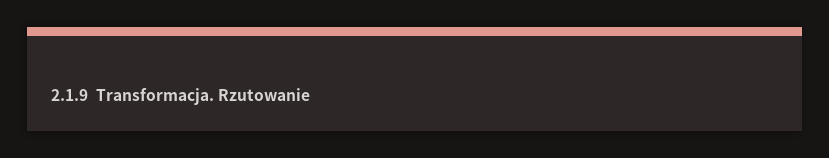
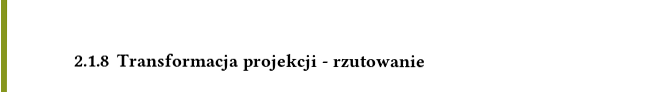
[51,88,311,105] 2.1.9 Transformacja. Rzutowanie -> [73,53,425,71] 2.1.8 Transformacja projekcji - rzutowanie

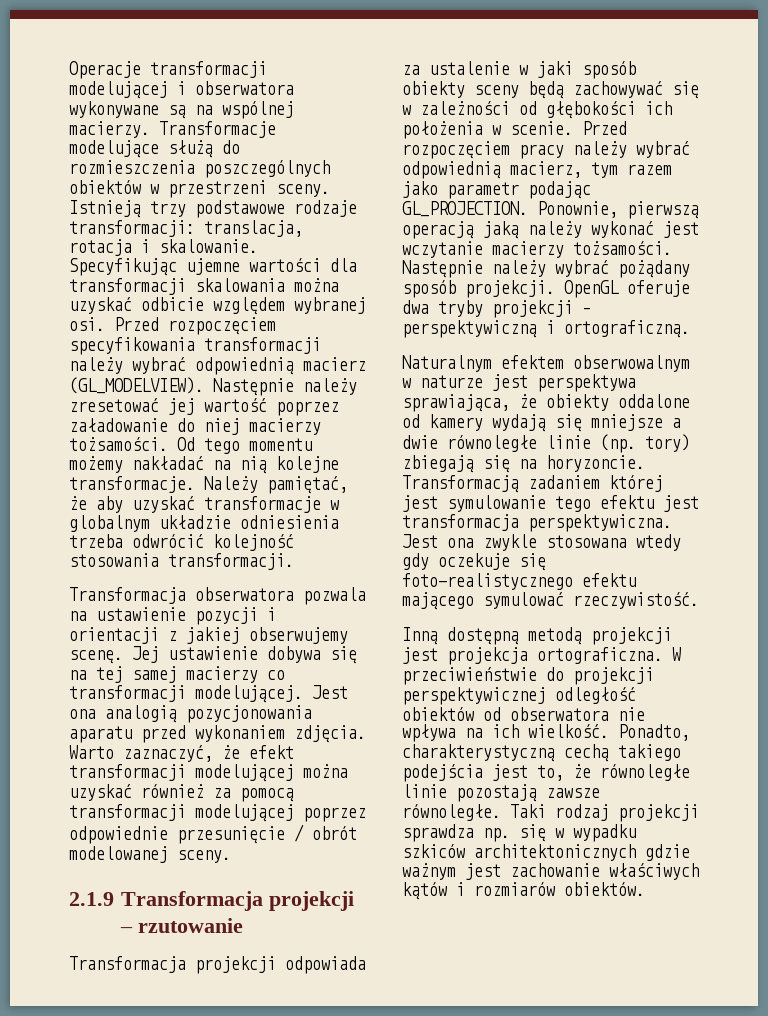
[73,53,425,71] 2.1.8 Transformacja projekcji - rzutowanie -> [69,61,267,79] [69,81,294,99] [69,101,294,119] [69,121,276,138] [69,140,240,158] [69,160,330,178] [69,180,330,198] [69,200,357,218] [69,220,303,237] [69,239,258,256] [69,258,357,276] [69,278,339,295] [69,297,366,315] [69,317,276,335] [69,337,321,355] [69,357,366,375] [69,377,357,396] [69,398,339,416] [69,418,321,435] [69,437,312,454] [69,456,339,474] [69,476,348,494] [69,496,339,513] [69,515,339,532] [69,534,294,551] [69,553,294,570] [69,587,366,605] [69,607,276,625] [69,627,348,644] [69,646,357,664] [69,666,285,683] [69,685,348,703] [69,705,312,723] [69,725,366,743] [69,745,294,762] [69,764,348,782] [69,784,294,802] [69,804,366,822] [69,824,357,844] [69,846,231,863] [69,891,354,911] [120,918,243,933] [69,956,366,974] [402,61,636,79] [402,81,699,99] [402,101,672,119] [402,121,627,139] [402,141,690,159] [402,161,672,179] [402,181,591,199] [402,201,699,219] [402,221,699,239] [402,241,672,258] [402,260,690,278] [402,280,690,298] [402,300,591,318] [402,320,690,338] [402,355,690,372] [402,374,636,392] [402,394,690,412] [402,414,681,432] [402,434,690,453] [402,455,645,473] [402,475,663,493] [402,495,699,512] [402,514,672,532] [402,534,681,551] [402,553,546,571] [402,573,636,590] [402,592,699,610] [402,627,672,645] [402,647,681,665] [402,667,654,685] [402,687,636,705] [402,707,645,721] [402,724,690,742] [402,744,681,762] [402,764,690,782] [402,784,600,802] [402,804,699,822] [402,824,636,842] [402,844,690,861] [402,863,699,880] [402,882,645,900] Operacje transformacji modelującej i obserwatora wykonywane są na wspólnej macierzy. Transformacje modelujące służą do rozmieszczenia poszczególnych obiektów w przestrzeni sceny. Istnieją trzy podstawowe rodzaje transformacji: translacja, rotacja i skalowanie. Specyfikując ujemne wartości dla transformacji skalowania można uzyskać odbicie względem wybranej osi. Przed rozpoczęciem specyfikowania transformacji należy wybrać odpowiednią macierz (GL_MODELVIEW). Następnie należy zresetować jej wartość poprzez załadowanie do niej macierzy tożsamości. Od tego momentu możemy nakładać na nią kolejne transformacje. Należy pamiętać, że aby uzyskać transformacje w globalnym układzie odniesienia trzeba odwrócić kolejność stosowania transformacji. // Transformacja obserwatora pozwala na ustawienie pozycji i orientacji z jakiej obserwujemy scenę. Jej ustawienie dobywa się na tej samej macierzy co transformacji modelującej. Jest ona analogią pozycjonowania aparatu przed wykonaniem zdjęcia. Warto zaznaczyć, że efekt transformacji modelującej można uzyskać również za pomocą transformacji modelującej poprzez odpowiednie przesunięcie / obrót modelowanej sceny. // 2.1.9 Transformacja projekcji – rzutowanie // Transformacja projekcji odpowiada za ustalenie w jaki sposób obiekty sceny będą zachowywać się w zależności od głębokości ich położenia w scenie. Przed rozpoczęciem pracy należy wybrać odpowiednią macierz, tym razem jako parametr podając GL_PROJECTION. Ponownie, pierwszą operacją jaką należy wykonać jest wczytanie macierzy tożsamości. Następnie należy wybrać pożądany sposób projekcji. OpenGL oferuje dwa tryby projekcji – perspektywiczną i ortograficzną. // Naturalnym efektem obserwowalnym w naturze jest perspektywa sprawiająca, że obiekty oddalone od kamery wydają się mniejsze a dwie równoległe linie (np. tory) zbiegają się na horyzoncie. Transformacją zadaniem której jest symulowanie tego efektu jest transformacja perspektywiczna. Jest ona zwykle stosowana wtedy gdy oczekuje się foto-realistycznego efektu mającego symulować rzeczywistość. // Inną dostępną metodą projekcji jest projekcja ortograficzna. W przeciwieństwie do projekcji perspektywicznej odległość obiektów od obserwatora nie wpływa na ich wielkość. Ponadto, charakterystyczną cechą takiego podejścia jest to, że równoległe linie pozostają zawsze równoległe. Taki rodzaj projekcji sprawdza np. się w wypadku szkiców architektonicznych gdzie ważnym jest zachowanie właściwych kątów i rozmiarów obiektów.

